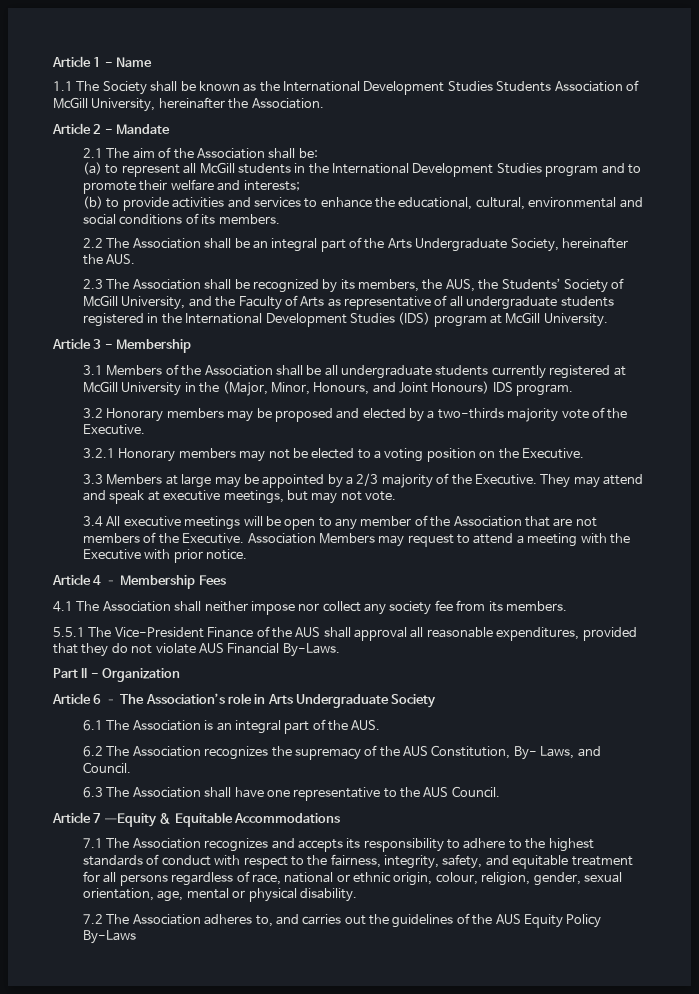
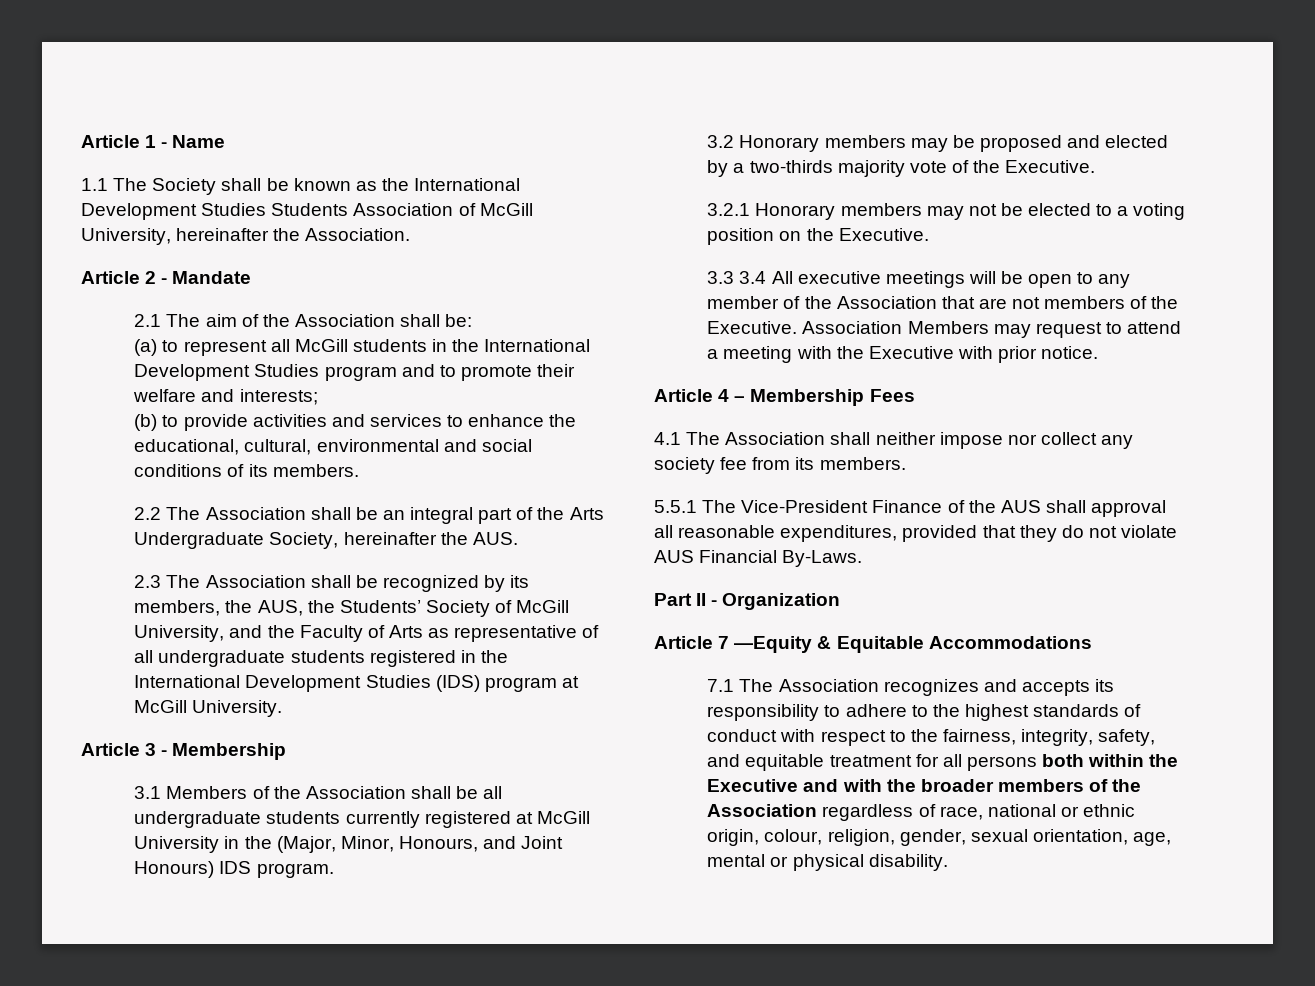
[106,473,644,488] [83,490,397,504] Members at large may be appointed by a 2/3 majority of the Executive. They may attend and speak at executive meetings, but may not vote. // -> (735, 277) none
[52,693,437,708] [83,719,381,734] [83,745,601,760] [83,762,132,774] [83,786,500,801] // Article 6 – The Association’s role in Arts Undergraduate Society // 6.1 The Association is an integral part of the AUS. // 6.2 The Association recognizes the supremacy of the AUS Constitution, By- Laws, and Council. // 6.3 The Association shall have one representative to the AUS Council. -> (841, 601) none
(168, 880) none -> [1042,754,1179,767] [707,779,1142,792] [707,804,818,817] both within the Executive and with the broader members of the Association
[83,913,602,928] [83,930,137,944] // 7.2 The Association adheres to, and carries out the guidelines of the AUS Equity Policy By-Laws -> (948, 862) none

